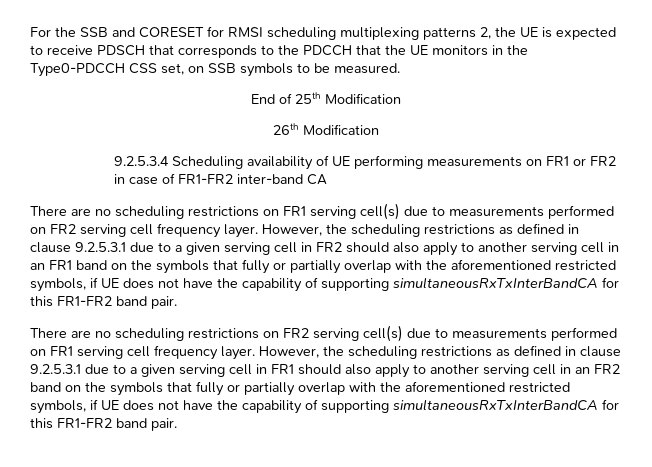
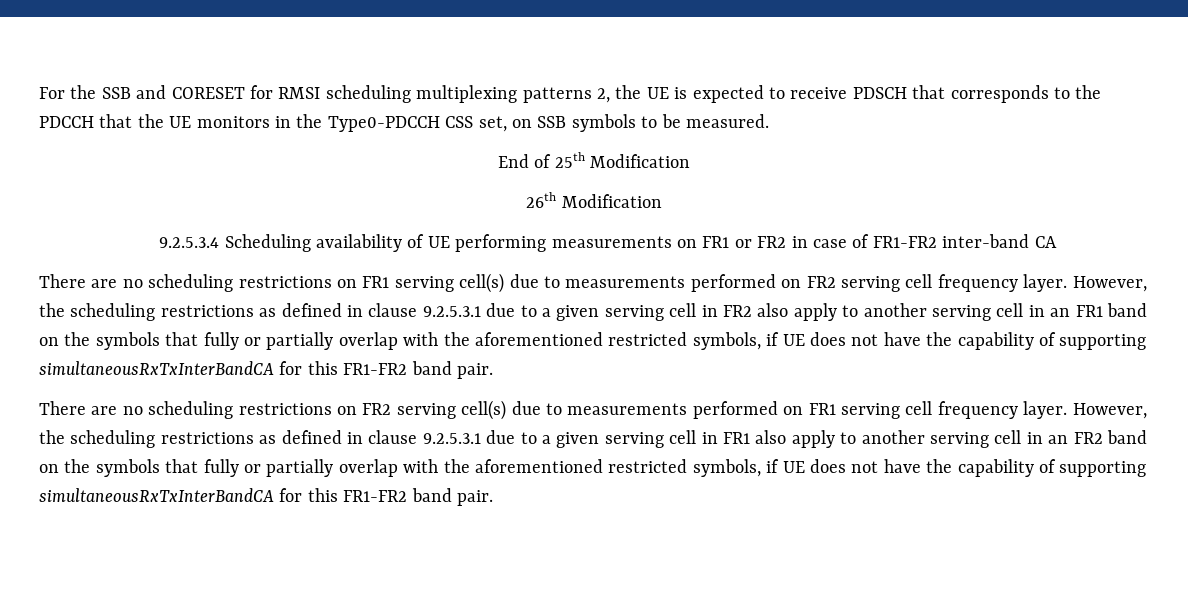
[346,242,389,253] should -> (752, 311) none
[298,364,341,375] should -> (750, 438) none

